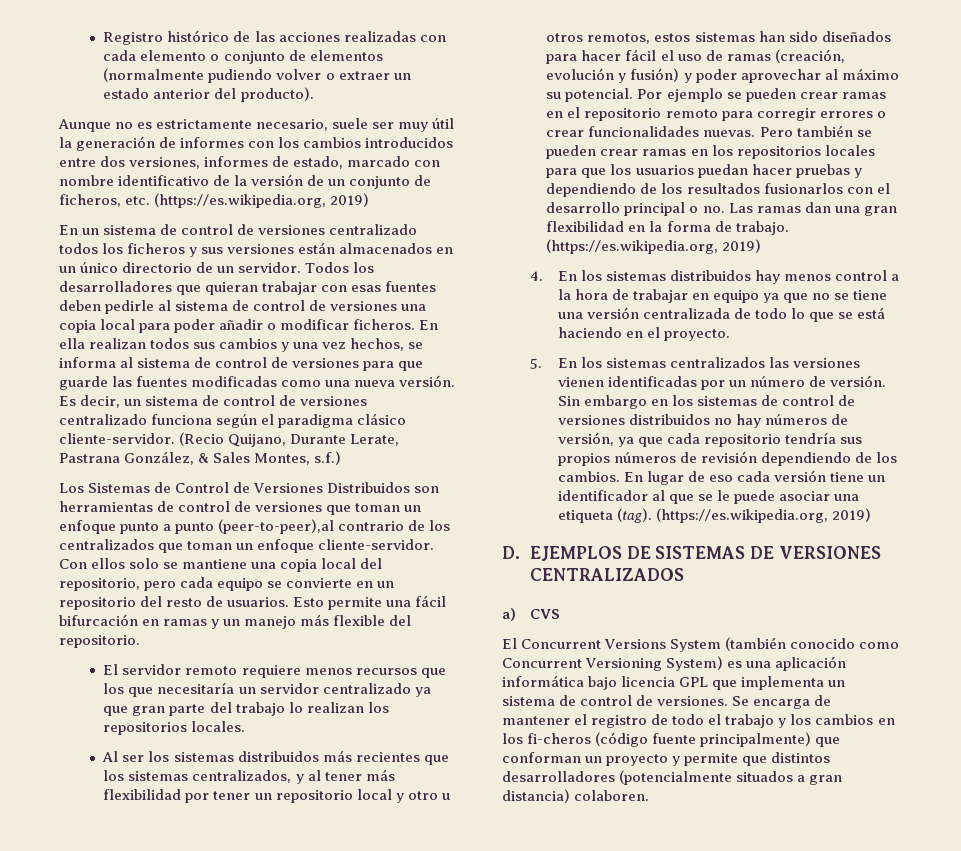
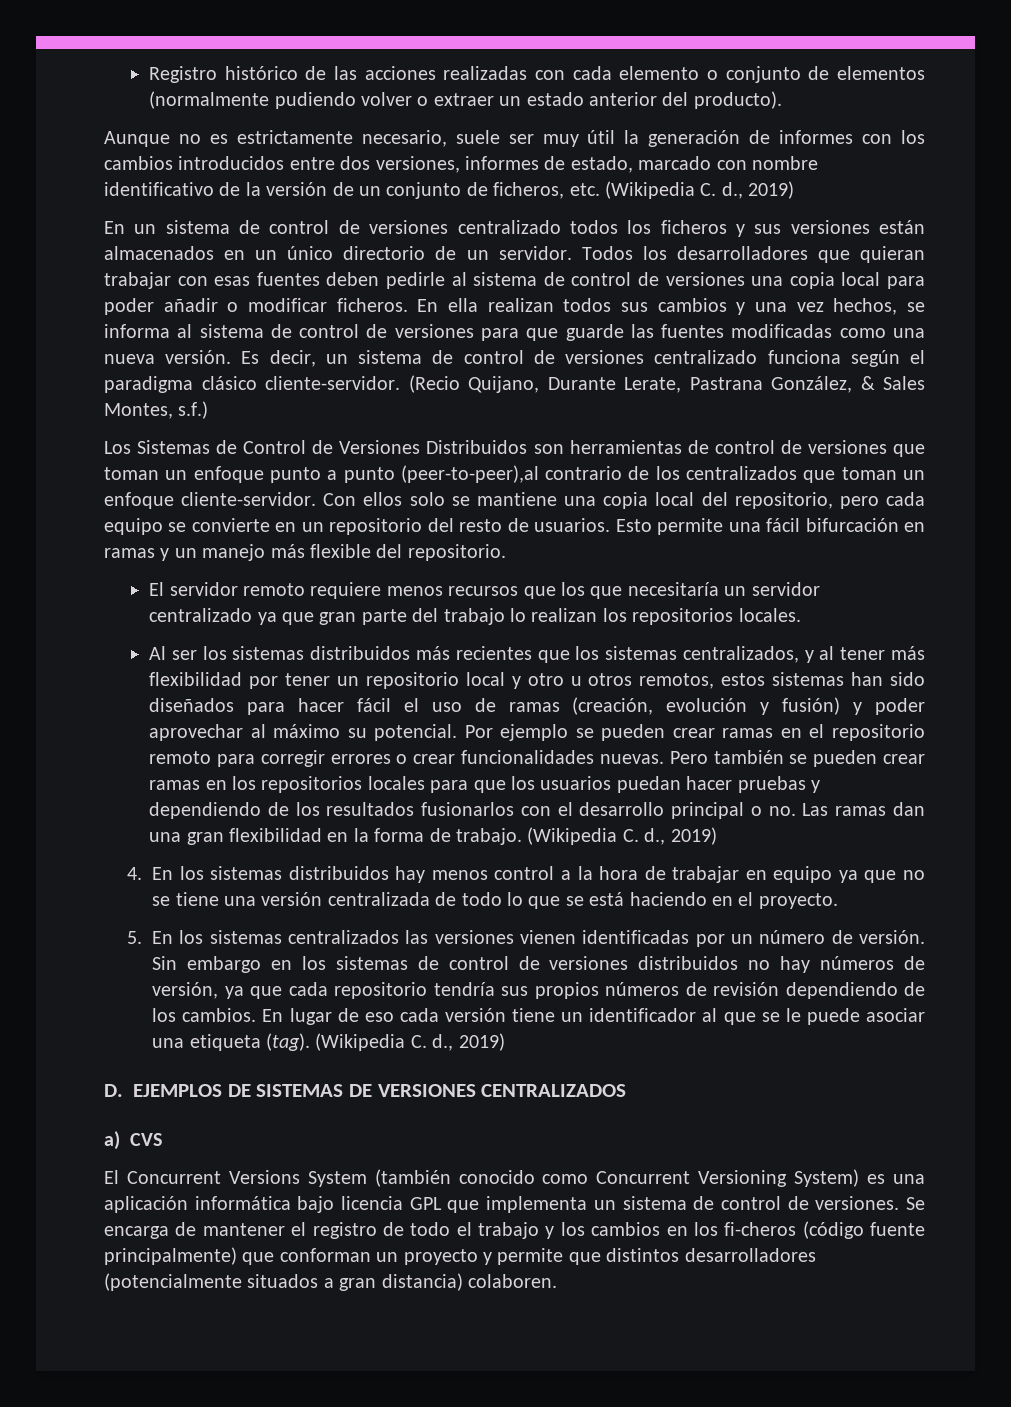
[154,193,327,208] (https://es.wikipedia.org, -> [604,181,743,199] (Wikipedia C. d.,
[546,239,719,254] (https://es.wikipedia.org, -> [527,827,666,845] (Wikipedia C. d.,
[655,508,828,523] (https://es.wikipedia.org, -> [315,1033,454,1051] (Wikipedia C. d.,

